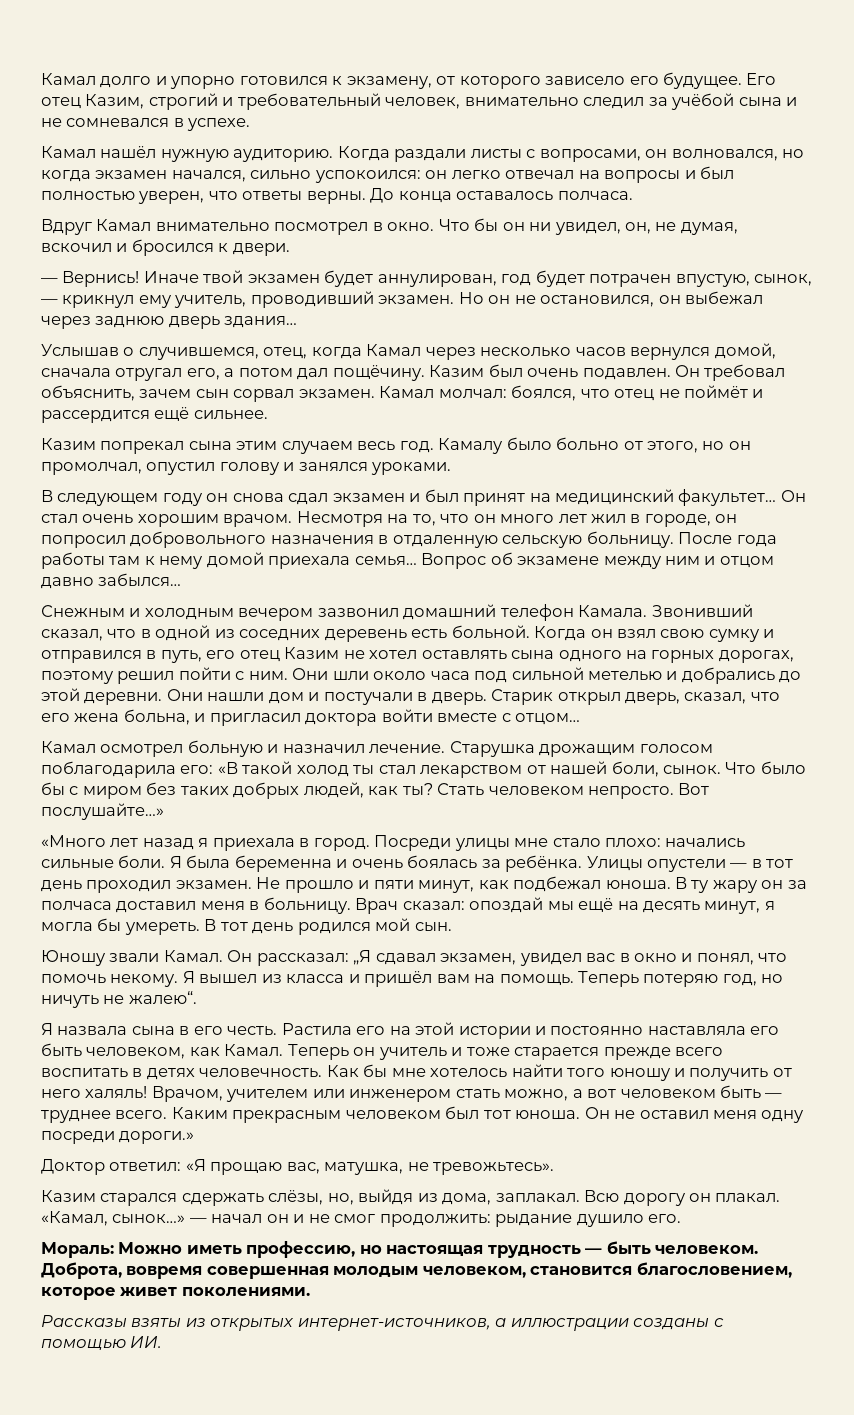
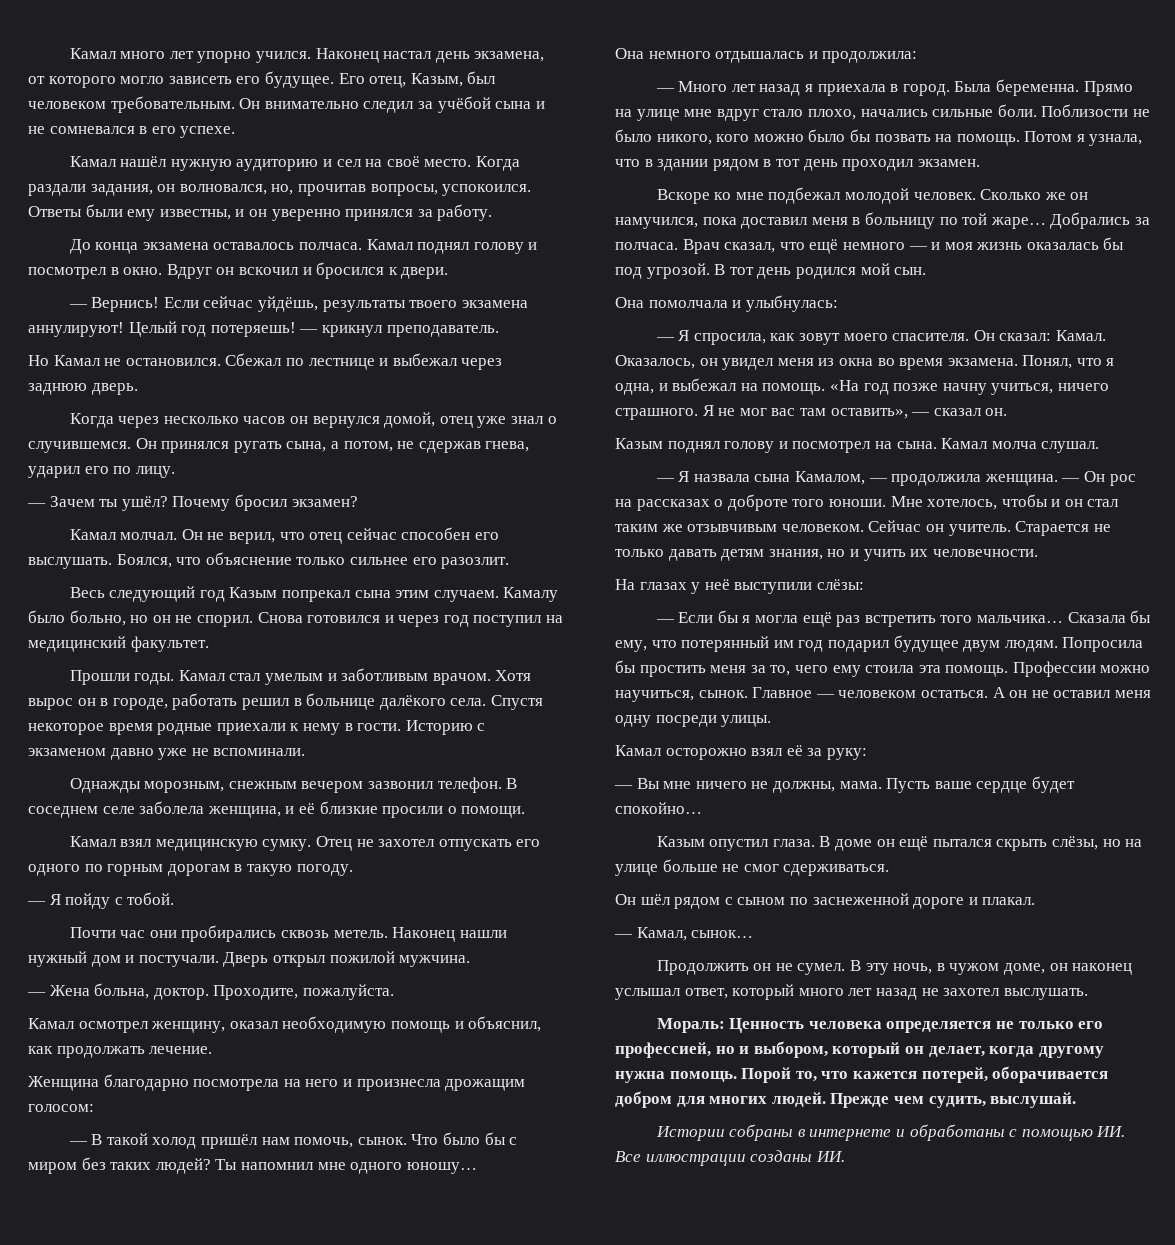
[41,72,777,89] [41,93,461,110] Камал долго и упорно готовился к экзамену, от которого зависело его будущее. Его отец Казим, строгий и требовательный человек, -> [69,48,545,63] [28,71,497,88] [28,96,261,113] Камал много лет упорно учился. Наконец настал день экзамена, от которого могло зависеть его будущее. Его отец, Казым, был человеком требовательным. Он
(184, 122) none -> [151,126,176,134] его
[233,146,805,162] [41,166,735,183] [41,191,366,204] аудиторию. Когда раздали листы с вопросами, он волновался, но когда экзамен начался, сильно успокоился: он легко отвечал на вопросы и был полностью уверен, что ответы верны. -> [236,156,521,171] [28,184,532,196] [28,204,493,221] аудиторию и сел на своё место. Когда раздали задания, он волновался, но, прочитав вопросы, успокоился. Ответы были ему известны, и он уверенно принялся за работу. //
(452, 197) none -> [142,242,209,250] экзамена
[41,218,738,235] // Вдруг Камал внимательно посмотрел в окно. Что бы он ни увидел, он, не думая, -> [366,239,538,254] [28,264,235,279] Камал поднял голову и посмотрел в окно. Вдруг он
[143,270,813,287] [41,291,764,308] [41,316,298,329] [41,344,422,360] Иначе твой экзамен будет аннулирован, год будет потрачен впустую, сынок, — крикнул ему учитель, проводивший экзамен. Но он не остановился, он выбежал через заднюю дверь здания… // Услышав о случившемся, отец, когда Камал -> [163,296,528,312] [28,321,499,337] [28,353,503,370] [28,383,138,395] [69,413,114,428] Если сейчас уйдёшь, результаты твоего экзамена аннулируют! Целый год потеряешь! — крикнул преподаватель. // Но Камал не остановился. Сбежал по лестнице и выбежал через заднюю дверь. // Когда
(626, 351) none -> [290,416,309,424] он
[41,364,786,381] [41,385,764,402] [41,407,268,423] [41,437,751,454] [41,462,452,475] [41,489,806,506] [41,511,738,527] [41,531,777,548] [41,552,774,569] [41,573,182,589] [41,604,753,621] [41,625,775,642] [41,647,794,663] [41,667,802,684] [41,688,780,705] [41,709,581,726] [41,740,713,757] [41,761,659,778] сначала отругал его, а потом дал пощёчину. Казим был очень подавлен. Он требовал объяснить, зачем сын сорвал экзамен. Камал молчал: боялся, что отец не поймёт и рассердится ещё сильнее. // Казим попрекал сына этим случаем весь год. Камалу было больно от этого, но он промолчал, опустил голову и занялся уроками. // В следующем году он снова сдал экзамен и был принят на медицинский факультет… Он стал очень хорошим врачом. Несмотря на то, что он много лет жил в городе, он попросил добровольного назначения в отдаленную сельскую больницу. После года работы там к нему домой приехала семья… Вопрос об экзамене между ним и отцом давно забылся… // Снежным и холодным вечером зазвонил домашний телефон Камала. Звонивший сказал, что в одной из соседних деревень есть больной. Когда он взял свою сумку и отправился в путь, его отец Казим не хотел оставлять сына одного на горных дорогах, поэтому решил пойти с ним. Они шли около часа под сильной метелью и добрались до этой деревни. Они нашли дом и постучали в дверь. Старик открыл дверь, сказал, что его жена больна, и пригласил доктора войти вместе с отцом… // Камал осмотрел больную и назначил лечение. Старушка дрожащим голосом поблагодарила его: «В такой холод ты стал лекарством от нашей боли, -> [439,416,557,428] [28,438,530,453] [28,466,175,478] [27,494,358,511] [69,527,500,544] [28,552,510,569] [69,586,559,602] [28,610,564,627] [28,636,209,652] [69,668,532,685] [28,693,543,710] [28,720,486,735] [28,748,306,760] [69,777,518,793] [28,801,526,818] [69,836,541,851] [28,864,353,876] [27,892,175,909] [69,925,507,942] [28,951,471,967] [27,983,394,1000] [28,1016,542,1033] [28,1046,213,1058] [28,1074,526,1091] [28,1104,94,1112] [68,1133,354,1149] отец уже знал о случившемся. Он принялся ругать сына, а потом, не сдержав гнева, ударил его по лицу. // — Зачем ты ушёл? Почему бросил экзамен? // Камал молчал. Он не верил, что отец сейчас способен его выслушать. Боялся, что объяснение только сильнее его разозлит. // Весь следующий год Казым попрекал сына этим случаем. Камалу было больно, но он не спорил. Снова готовился и через год поступил на медицинский факультет. // Прошли годы. Камал стал умелым и заботливым врачом. Хотя вырос он в городе, работать решил в больнице далёкого села. Спустя некоторое время родные приехали к нему в гости. Историю с экзаменом давно уже не вспоминали. // Однажды морозным, снежным вечером зазвонил телефон. В соседнем селе заболела женщина, и её близкие просили о помощи. // Камал взял медицинскую сумку. Отец не захотел отпускать его одного по горным дорогам в такую погоду. // — Я пойду с тобой. // Почти час они пробирались сквозь метель. Наконец нашли нужный дом и постучали. Дверь открыл пожилой мужчина. // — Жена больна, доктор. Проходите, пожалуйста. // Камал осмотрел женщину, оказал необходимую помощь и объяснил, как продолжать лечение. // Женщина благодарно посмотрела на него и произнесла дрожащим голосом: // — В такой холод пришёл нам помочь,
[233,782,710,799] [41,803,164,820] [41,835,106,847] добрых людей, как ты? Стать человеком непросто. Вот послушайте…» // «Много -> [155,1158,477,1174] [615,48,918,63] [655,81,728,92] людей? Ты напомнил мне одного юношу… // Она немного отдышалась и продолжила: // — Много
[374,835,746,851] [41,855,748,872] Посреди улицы мне стало плохо: начались сильные боли. Я была беременна и очень боялась за ребёнка. Улицы опустели — -> [954,79,1133,96] [615,104,1150,121] [615,129,1143,146] [615,159,759,171] Была беременна. Прямо на улице мне вдруг стало плохо, начались сильные боли. Поблизости не было никого, кого можно было бы позвать на помощь. Потом я узнала, что в здании рядом
[256,876,807,893] [41,897,775,914] [41,918,200,935] Не прошло и пяти минут, как подбежал юноша. В ту жару он за полчаса доставил меня в больницу. Врач сказал: опоздай мы ещё на десять минут, я могла бы умереть. -> [656,187,1089,204] [615,212,1150,229] [615,237,1125,254] [615,263,710,279] // Вскоре ко мне подбежал молодой человек. Сколько же он намучился, пока доставил меня в больницу по той жаре… Добрались за полчаса. Врач сказал, что ещё немного — и моя жизнь оказалась бы под угрозой.
[41,950,788,966] [41,971,784,987] [41,991,197,1008] [41,1022,780,1039] [41,1043,724,1060] [41,1064,792,1081] [41,1085,783,1102] [41,1106,610,1123] Юношу звали Камал. Он рассказал: „Я сдавал экзамен, увидел вас в окно и понял, что помочь некому. Я вышел из класса и пришёл вам на помощь. Теперь потеряю год, но ничуть не жалею“. // Я назвала сына в его честь. Растила его на этой истории и постоянно наставляла его быть человеком, как Камал. Теперь он учитель и тоже старается прежде всего воспитать в детях человечность. Как бы мне хотелось найти того юношу и получить от него халяль! Врачом, учителем или инженером стать можно, а вот человеком быть — труднее всего. Каким прекрасным человеком был тот юноша. Он -> [615,295,838,312] [655,330,1107,345] [615,355,1115,370] [615,378,1109,395] [615,405,1008,420] [615,438,1100,453] [655,471,1136,486] [615,494,1120,511] [615,520,1111,536] [615,549,1038,561] [615,579,864,594] [655,610,1152,627] [615,635,1144,652] [615,660,1151,677] [615,687,1028,702] Она помолчала и улыбнулась: // — Я спросила, как зовут моего спасителя. Он сказал: Камал. Оказалось, он увидел меня из окна во время экзамена. Понял, что я одна, и выбежал на помощь. «На год позже начну учиться, ничего страшного. Я не мог вас там оставить», — сказал он. // Казым поднял голову и посмотрел на сына. Камал молча слушал. // — Я назвала сына Камалом, — продолжила женщина. — Он рос на рассказах о доброте того юноши. Мне хотелось, чтобы и он стал таким же отзывчивым человеком. Сейчас он учитель. Старается не только давать детям знания, но и учить их человечности. // На глазах у неё выступили слёзы: // — Если бы я могла ещё раз встретить того мальчика… Сказала бы ему, что потерянный им год подарил будущее двум людям. Попросила бы простить меня за то, чего ему стоила эта помощь. Профессии можно научиться, сынок. Главное — человеком остаться. А он
[119,1131,195,1144] [41,1159,555,1175] [41,1189,781,1206] [41,1211,682,1227] [41,1241,759,1258] [41,1262,792,1279] [41,1287,310,1300] [41,1315,724,1331] [41,1339,126,1350] дороги.» // Доктор ответил: «Я прощаю вас, матушка, не тревожьтесь». // Казим старался сдержать слёзы, но, выйдя из дома, заплакал. Всю дорогу он плакал. «Камал, сынок…» — начал он и не смог продолжить: рыдание душило его. // Мораль: Можно иметь профессию, но настоящая трудность — быть человеком. Доброта, вовремя совершенная молодым человеком, становится благословением, которое живет поколениями. // Рассказы взяты из открытых интернет-источников, а иллюстрации созданы с помощью -> [721,715,772,727] [615,745,867,760] [614,776,1075,793] [615,802,702,814] [656,836,1143,851] [615,859,890,876] [615,893,1036,909] [614,927,754,941] [656,960,1133,975] [615,984,1088,1000] [656,1018,1104,1033] [615,1041,1104,1058] [615,1066,1109,1083] [615,1091,1077,1108] [655,1124,1126,1141] [615,1150,813,1166] улицы. // Камал осторожно взял её за руку: // — Вы мне ничего не должны, мама. Пусть ваше сердце будет спокойно… // Казым опустил глаза. В доме он ещё пытался скрыть слёзы, но на улице больше не смог сдерживаться. // Он шёл рядом с сыном по заснеженной дороге и плакал. // — Камал, сынок… // Продолжить он не сумел. В эту ночь, в чужом доме, он наконец услышал ответ, который много лет назад не захотел выслушать. // Мораль: Ценность человека определяется не только его профессией, но и выбором, который он делает, когда другому нужна помощь. Порой то, что кажется потерей, оборачивается добром для многих людей. Прежде чем судить, выслушай. // Истории собраны в интернете и обработаны с помощью ИИ. Все иллюстрации созданы

